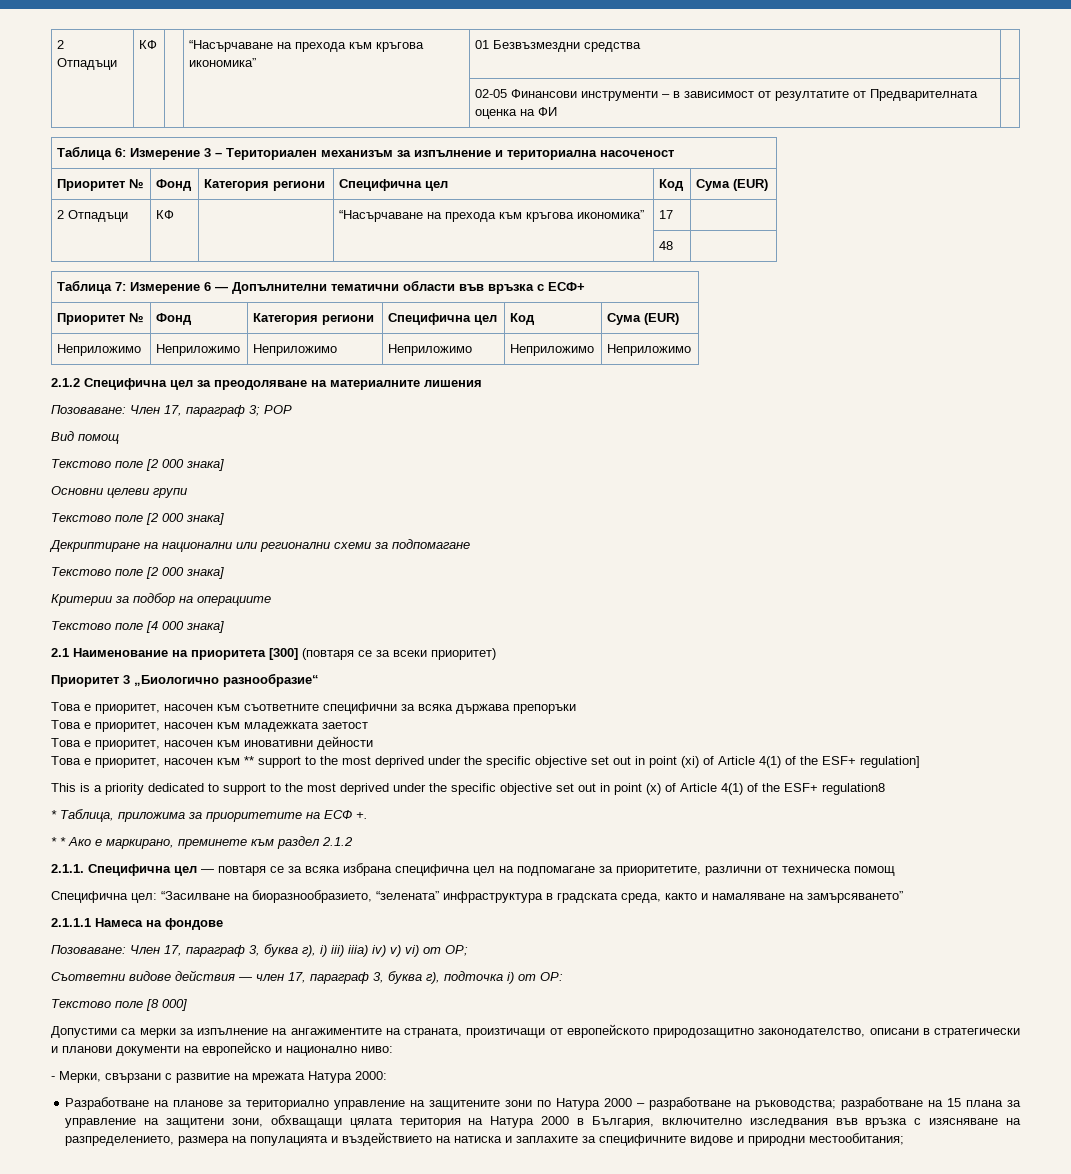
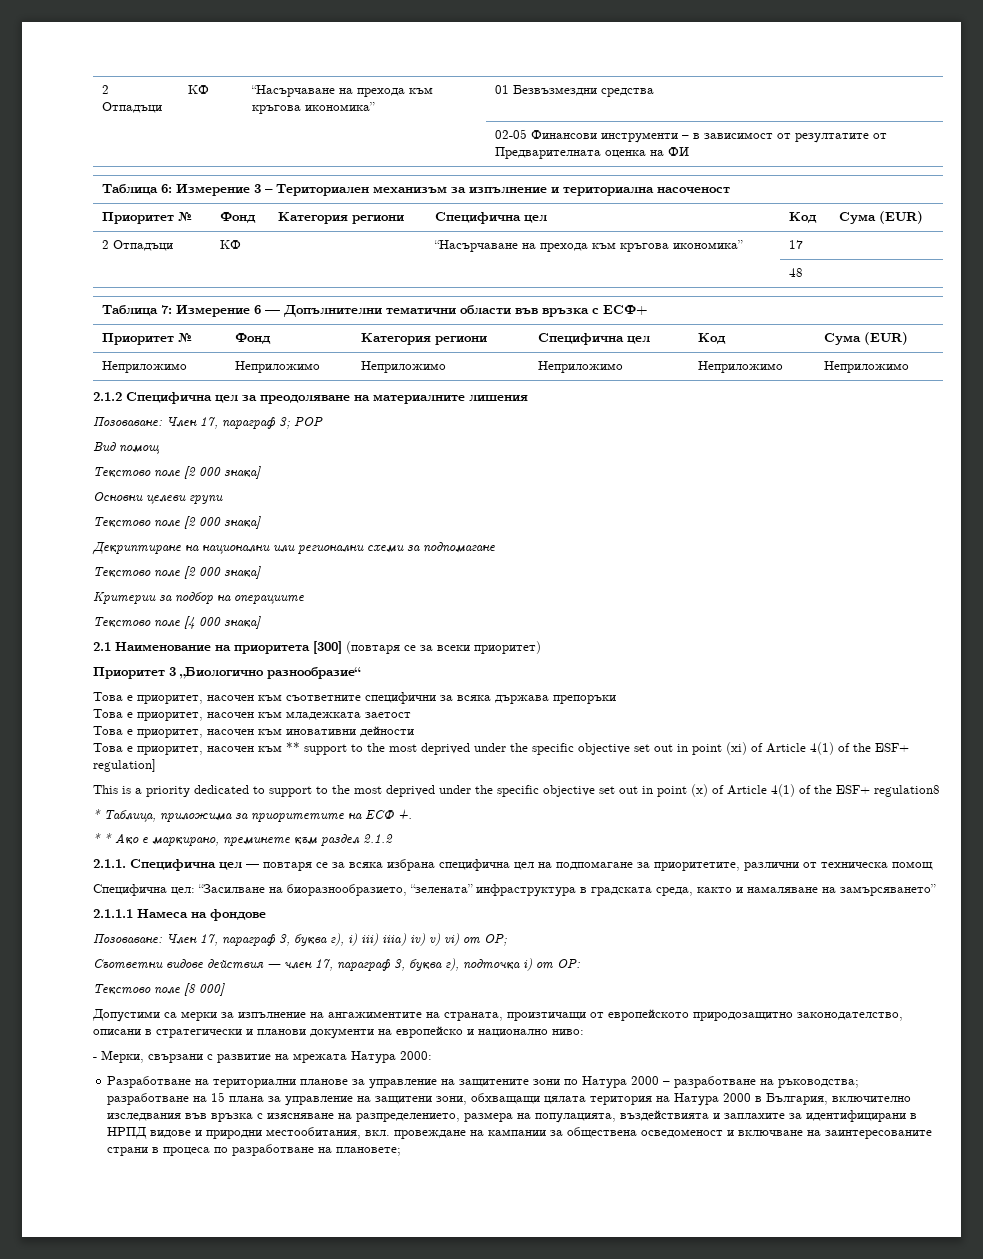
(170, 1103) none -> [213,1079,297,1088] териториални
[246,1100,330,1110] териториално -> (366, 1082) none
[250,1132,905,1146] популацията и въздействието на натиска и заплахите за специфичните видове и природни местообитания; -> [535,1110,918,1123] [107,1127,933,1139] [107,1144,402,1156] популацията, въздействията и заплахите за идентифицирани в НРПД видове и природни местообитания, вкл. провеждане на кампании за обществена осведоменост и включване на заинтересованите страни в процеса по разработване на плановете;

